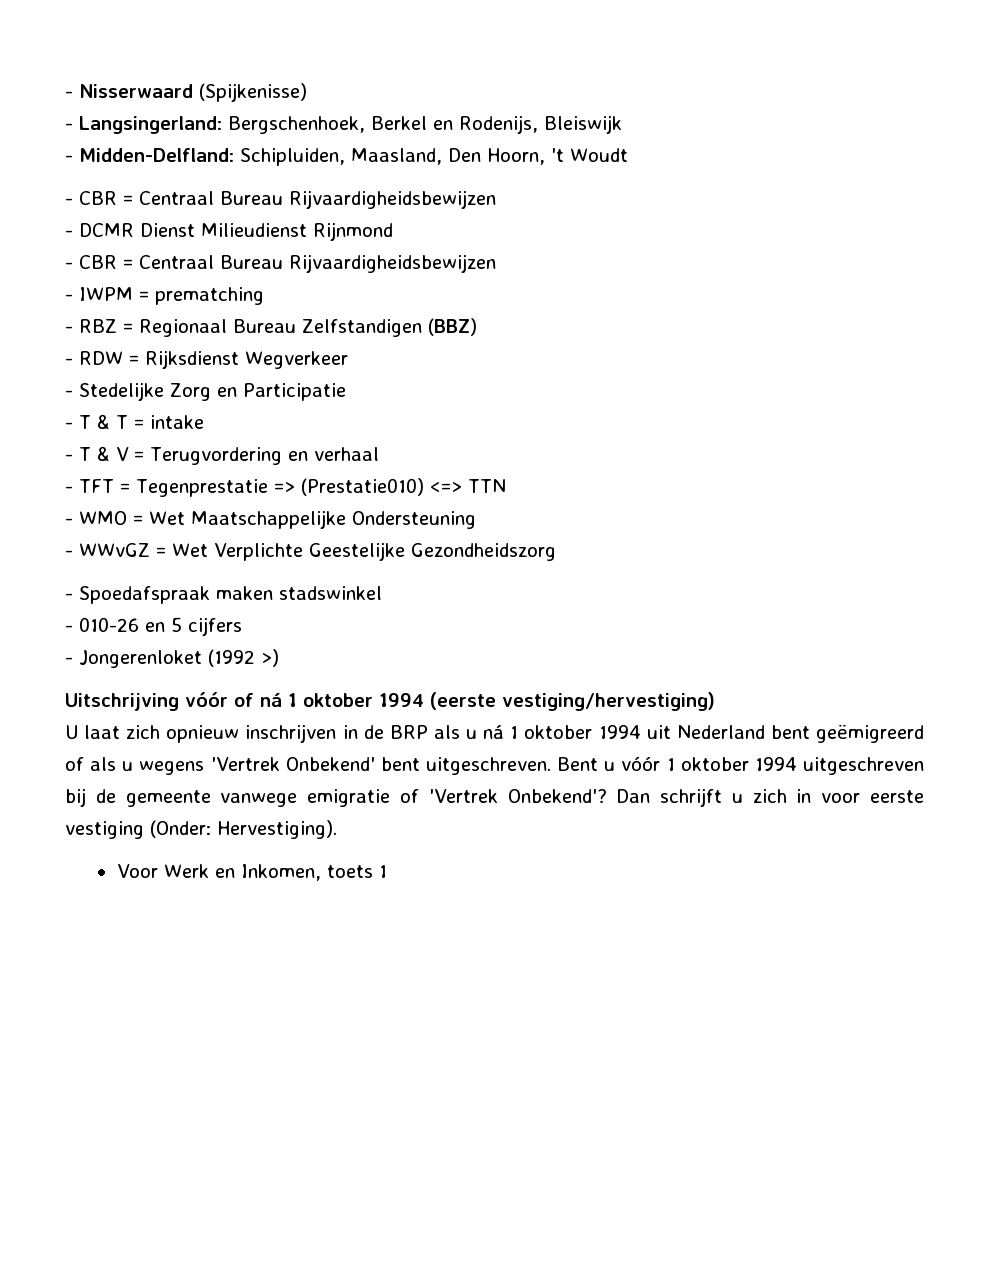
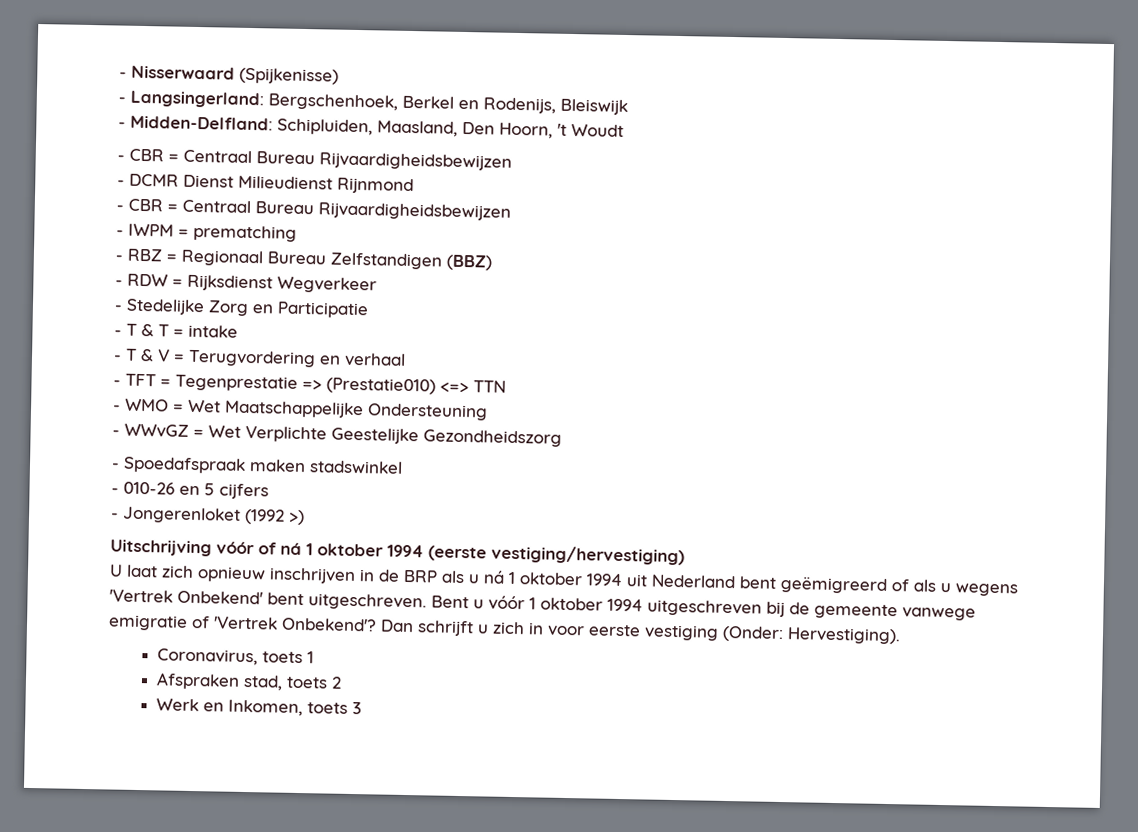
[116,864,158,878] Voor -> [156,648,314,666] [155,672,342,691] Coronavirus, toets 1 // Afspraken stad, toets 2 //
[378,865,387,878] 1 -> [351,701,362,715] 3

